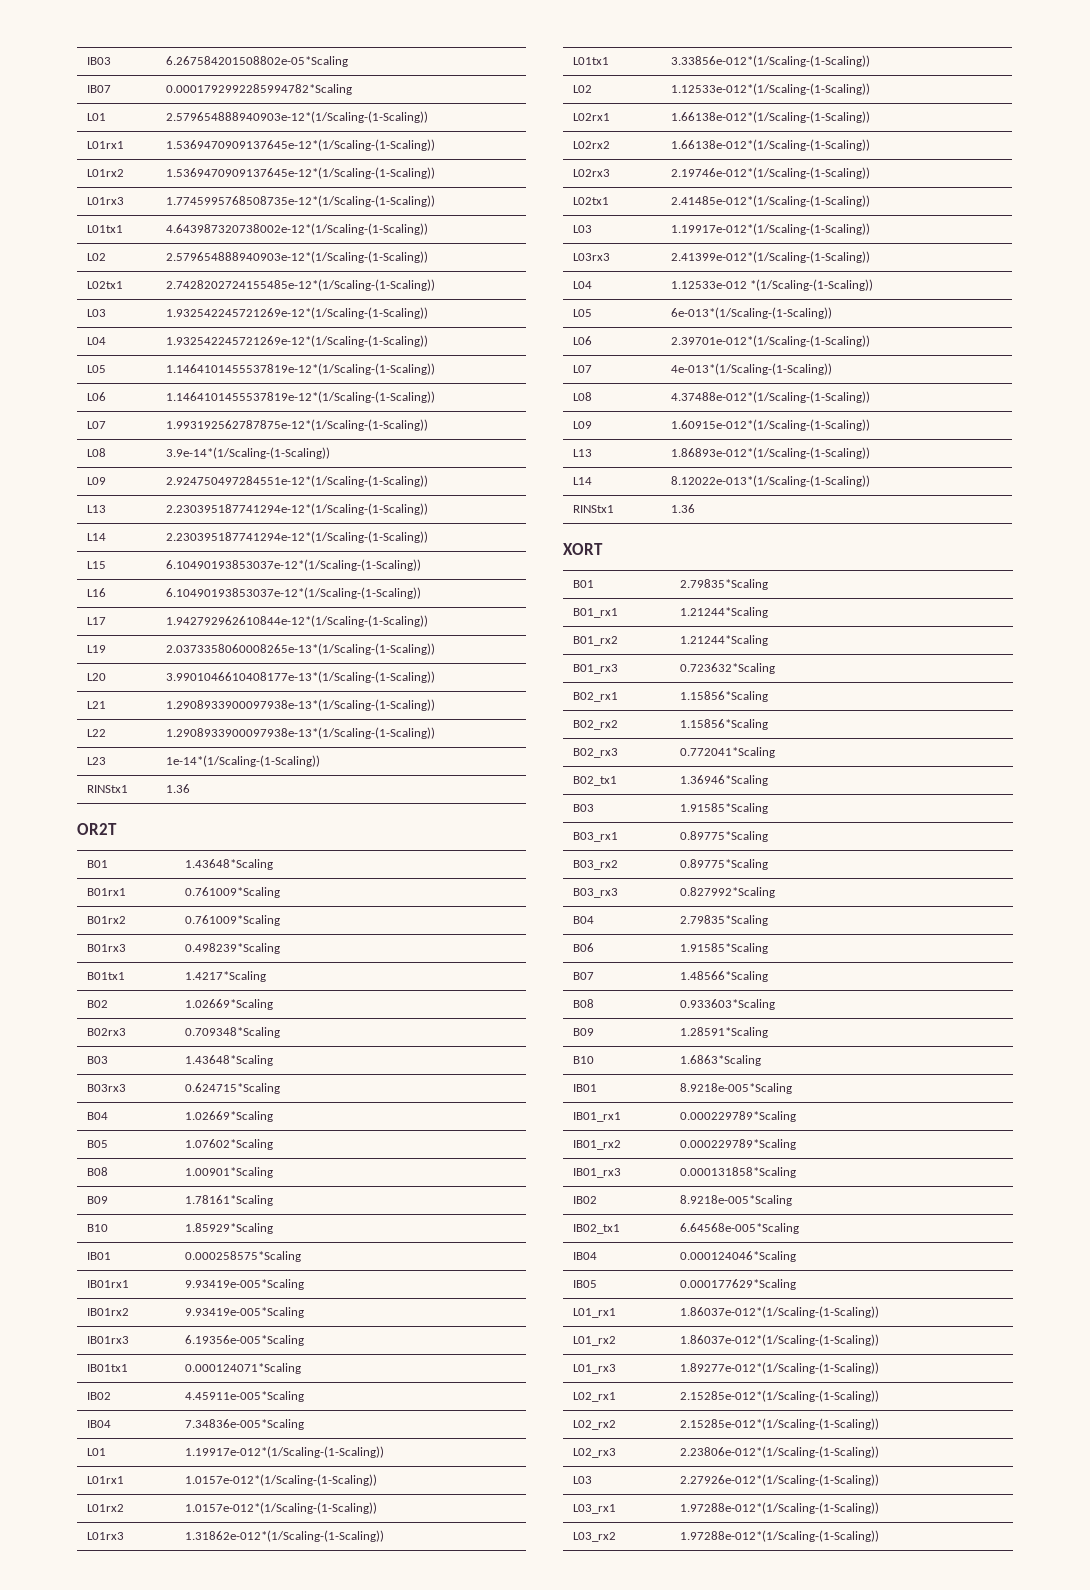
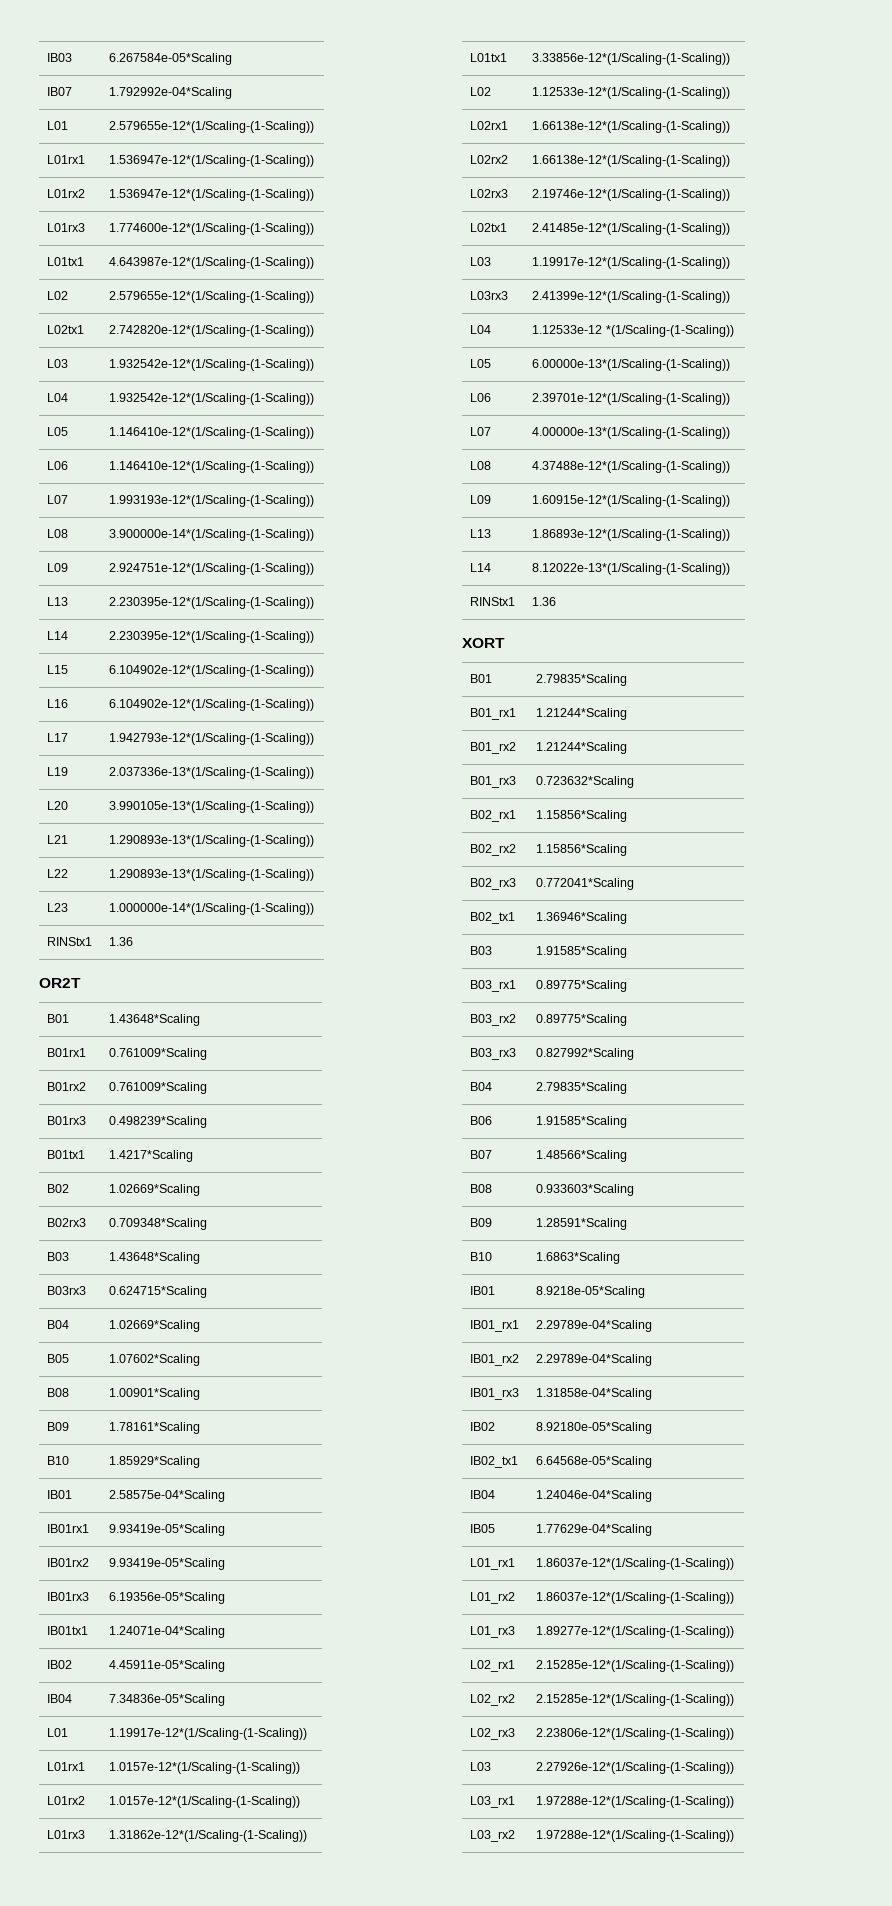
[165,56,348,67] 6.267584201508802e-05*Scaling -> [109,53,233,65] 6.267584e-05*Scaling
[165,84,352,95] [86,113,106,121] [165,111,428,123] [86,141,124,149] [165,139,435,151] [86,169,124,177] [165,167,435,179] [86,197,124,205] [165,195,435,207] [86,225,123,233] [165,223,428,235] [86,253,106,261] [165,251,428,263] [86,281,123,289] [165,279,435,291] [86,309,106,317] [165,307,428,319] [86,337,106,345] [165,335,428,347] [86,365,106,373] [165,363,435,375] [86,392,106,401] [165,391,435,403] [86,421,106,429] [165,419,428,431] [86,448,106,457] [165,447,330,459] [86,477,106,485] [165,475,428,487] [86,505,106,513] [165,503,428,515] [86,533,106,541] [165,531,428,543] 0.0001792992285994782*Scaling // L01 | 2.579654888940903e-12*(1/Scaling-(1-Scaling)) // L01rx1 | 1.5369470909137645e-12*(1/Scaling-(1-Scaling)) // L01rx2 | 1.5369470909137645e-12*(1/Scaling-(1-Scaling)) // L01rx3 | 1.7745995768508735e-12*(1/Scaling-(1-Scaling)) // L01tx1 | 4.643987320738002e-12*(1/Scaling-(1-Scaling)) // L02 | 2.579654888940903e-12*(1/Scaling-(1-Scaling)) // L02tx1 | 2.7428202724155485e-12*(1/Scaling-(1-Scaling)) // L03 | 1.932542245721269e-12*(1/Scaling-(1-Scaling)) // L04 | 1.932542245721269e-12*(1/Scaling-(1-Scaling)) // L05 | 1.1464101455537819e-12*(1/Scaling-(1-Scaling)) // L06 | 1.1464101455537819e-12*(1/Scaling-(1-Scaling)) // L07 | 1.993192562787875e-12*(1/Scaling-(1-Scaling)) // L08 | 3.9e-14*(1/Scaling-(1-Scaling)) // L09 | 2.924750497284551e-12*(1/Scaling-(1-Scaling)) // L13 | 2.230395187741294e-12*(1/Scaling-(1-Scaling)) // L14 | 2.230395187741294e-12*(1/Scaling-(1-Scaling)) -> [109,87,233,99] [47,121,69,130] [109,121,315,133] [47,155,86,164] [109,155,315,167] [47,189,86,198] [109,189,315,201] [47,223,86,232] [109,223,315,235] [47,257,85,266] [109,257,315,269] [47,291,69,300] [109,291,315,303] [47,325,85,334] [109,325,315,337] [47,359,69,368] [109,359,315,371] [47,393,69,402] [109,393,315,405] [47,427,69,436] [109,427,315,439] [47,461,69,470] [109,461,315,473] [47,495,69,504] [109,495,315,507] [47,529,69,538] [109,529,315,541] [47,563,69,572] [109,563,315,575] [47,597,69,606] [109,597,315,609] [47,631,69,640] [109,631,315,643] 1.792992e-04*Scaling // L01 | 2.579655e-12*(1/Scaling-(1-Scaling)) // L01rx1 | 1.536947e-12*(1/Scaling-(1-Scaling)) // L01rx2 | 1.536947e-12*(1/Scaling-(1-Scaling)) // L01rx3 | 1.774600e-12*(1/Scaling-(1-Scaling)) // L01tx1 | 4.643987e-12*(1/Scaling-(1-Scaling)) // L02 | 2.579655e-12*(1/Scaling-(1-Scaling)) // L02tx1 | 2.742820e-12*(1/Scaling-(1-Scaling)) // L03 | 1.932542e-12*(1/Scaling-(1-Scaling)) // L04 | 1.932542e-12*(1/Scaling-(1-Scaling)) // L05 | 1.146410e-12*(1/Scaling-(1-Scaling)) // L06 | 1.146410e-12*(1/Scaling-(1-Scaling)) // L07 | 1.993193e-12*(1/Scaling-(1-Scaling)) // L08 | 3.900000e-14*(1/Scaling-(1-Scaling)) // L09 | 2.924751e-12*(1/Scaling-(1-Scaling)) // L13 | 2.230395e-12*(1/Scaling-(1-Scaling)) // L14 | 2.230395e-12*(1/Scaling-(1-Scaling))
[165,559,421,571] 6.10490193853037e-12*(1/Scaling-(1-Scaling)) -> [109,665,315,677] 6.104902e-12*(1/Scaling-(1-Scaling))
[165,587,421,599] 6.10490193853037e-12*(1/Scaling-(1-Scaling)) -> [109,699,315,711] 6.104902e-12*(1/Scaling-(1-Scaling))
[165,615,428,627] 1.942792962610844e-12*(1/Scaling-(1-Scaling)) -> [109,733,315,745] 1.942793e-12*(1/Scaling-(1-Scaling))
[165,643,435,655] 2.0373358060008265e-13*(1/Scaling-(1-Scaling)) -> [109,767,315,779] 2.037336e-13*(1/Scaling-(1-Scaling))
[165,671,435,683] 3.9901046610408177e-13*(1/Scaling-(1-Scaling)) -> [109,801,315,813] 3.990105e-13*(1/Scaling-(1-Scaling))
[165,699,435,711] 1.2908933900097938e-13*(1/Scaling-(1-Scaling)) -> [109,835,315,847] 1.290893e-13*(1/Scaling-(1-Scaling))
[165,727,435,739] 1.2908933900097938e-13*(1/Scaling-(1-Scaling)) -> [109,869,315,881] 1.290893e-13*(1/Scaling-(1-Scaling))
[165,755,320,767] 1e-14*(1/Scaling-(1-Scaling)) -> [109,903,315,915] 1.000000e-14*(1/Scaling-(1-Scaling))
[184,1251,301,1262] 0.000258575*Scaling -> [109,1490,226,1502] 2.58575e-04*Scaling
[184,1279,304,1290] 9.93419e-005*Scaling -> [109,1524,226,1536] 9.93419e-05*Scaling
[184,1307,304,1318] 9.93419e-005*Scaling -> [109,1558,226,1570] 9.93419e-05*Scaling
[184,1335,304,1346] 6.19356e-005*Scaling -> [109,1592,226,1604] 6.19356e-05*Scaling
[184,1363,301,1374] [86,1392,111,1400] [184,1391,304,1402] [86,1420,111,1428] [184,1419,304,1430] [86,1448,106,1456] [184,1446,384,1458] [86,1476,124,1484] [184,1474,377,1486] [86,1504,124,1512] [184,1502,377,1514] [86,1532,124,1540] [184,1530,384,1542] [572,57,609,65] [670,55,870,67] [572,85,592,93] [670,83,870,95] 0.000124071*Scaling // IB02 | 4.45911e-005*Scaling // IB04 | 7.34836e-005*Scaling // L01 | 1.19917e-012*(1/Scaling-(1-Scaling)) // L01rx1 | 1.0157e-012*(1/Scaling-(1-Scaling)) // L01rx2 | 1.0157e-012*(1/Scaling-(1-Scaling)) // L01rx3 | 1.31862e-012*(1/Scaling-(1-Scaling)) // L01tx1 | 3.33856e-012*(1/Scaling-(1-Scaling)) // L02 | 1.12533e-012*(1/Scaling-(1-Scaling)) -> [109,1626,226,1638] [47,1660,73,1669] [109,1660,226,1672] [47,1694,73,1703] [109,1694,226,1706] [47,1728,69,1737] [109,1728,308,1740] [47,1762,86,1771] [109,1762,301,1774] [47,1796,86,1805] [109,1796,301,1808] [47,1830,86,1839] [109,1830,308,1842] [470,53,508,62] [532,53,731,65] [470,87,492,96] [532,87,731,99] 1.24071e-04*Scaling // IB02 | 4.45911e-05*Scaling // IB04 | 7.34836e-05*Scaling // L01 | 1.19917e-12*(1/Scaling-(1-Scaling)) // L01rx1 | 1.0157e-12*(1/Scaling-(1-Scaling)) // L01rx2 | 1.0157e-12*(1/Scaling-(1-Scaling)) // L01rx3 | 1.31862e-12*(1/Scaling-(1-Scaling)) // L01tx1 | 3.33856e-12*(1/Scaling-(1-Scaling)) // L02 | 1.12533e-12*(1/Scaling-(1-Scaling))
[670,111,870,123] 1.66138e-012*(1/Scaling-(1-Scaling)) -> [532,121,731,133] 1.66138e-12*(1/Scaling-(1-Scaling))
[670,139,870,151] 1.66138e-012*(1/Scaling-(1-Scaling)) -> [532,155,731,167] 1.66138e-12*(1/Scaling-(1-Scaling))
[670,167,870,179] [572,197,609,205] [670,195,870,207] [572,225,592,233] [670,223,870,235] 2.19746e-012*(1/Scaling-(1-Scaling)) // L02tx1 | 2.41485e-012*(1/Scaling-(1-Scaling)) // L03 | 1.19917e-012*(1/Scaling-(1-Scaling)) -> [532,189,731,201] [470,223,508,232] [532,223,731,235] [470,257,492,266] [532,257,731,269] 2.19746e-12*(1/Scaling-(1-Scaling)) // L02tx1 | 2.41485e-12*(1/Scaling-(1-Scaling)) // L03 | 1.19917e-12*(1/Scaling-(1-Scaling))
[670,251,870,263] [572,281,592,289] [670,281,747,289] 2.41399e-012*(1/Scaling-(1-Scaling)) // L04 | 1.12533e-012 -> [532,291,731,303] [470,325,492,334] [532,325,603,334] 2.41399e-12*(1/Scaling-(1-Scaling)) // L04 | 1.12533e-12
[670,307,832,319] [572,336,592,345] [670,335,870,347] [572,365,592,373] [670,363,832,375] [572,392,592,401] [670,391,870,403] [572,421,592,429] [670,419,870,431] [572,449,592,457] [670,447,870,459] [572,477,592,485] [670,475,870,487] 6e-013*(1/Scaling-(1-Scaling)) // L06 | 2.39701e-012*(1/Scaling-(1-Scaling)) // L07 | 4e-013*(1/Scaling-(1-Scaling)) // L08 | 4.37488e-012*(1/Scaling-(1-Scaling)) // L09 | 1.60915e-012*(1/Scaling-(1-Scaling)) // L13 | 1.86893e-012*(1/Scaling-(1-Scaling)) // L14 | 8.12022e-013*(1/Scaling-(1-Scaling)) -> [532,359,731,371] [470,393,492,402] [532,393,731,405] [470,427,492,436] [532,427,731,439] [470,461,492,470] [532,461,731,473] [470,495,492,504] [532,495,731,507] [470,529,492,538] [532,529,731,541] [470,563,492,572] [532,563,731,575] 6.00000e-13*(1/Scaling-(1-Scaling)) // L06 | 2.39701e-12*(1/Scaling-(1-Scaling)) // L07 | 4.00000e-13*(1/Scaling-(1-Scaling)) // L08 | 4.37488e-12*(1/Scaling-(1-Scaling)) // L09 | 1.60915e-12*(1/Scaling-(1-Scaling)) // L13 | 1.86893e-12*(1/Scaling-(1-Scaling)) // L14 | 8.12022e-13*(1/Scaling-(1-Scaling))
[679,1083,792,1094] 8.9218e-005*Scaling -> [536,1286,646,1298] 8.9218e-05*Scaling
[679,1111,796,1122] 0.000229789*Scaling -> [536,1320,653,1332] 2.29789e-04*Scaling
[679,1139,796,1150] 0.000229789*Scaling -> [536,1354,653,1366] 2.29789e-04*Scaling
[679,1167,796,1178] [572,1196,597,1204] [679,1195,792,1206] 0.000131858*Scaling // IB02 | 8.9218e-005*Scaling -> [536,1388,653,1400] [470,1422,496,1431] [536,1422,653,1434] 1.31858e-04*Scaling // IB02 | 8.92180e-05*Scaling
[679,1223,799,1234] [572,1252,597,1260] [679,1251,796,1262] 6.64568e-005*Scaling // IB04 | 0.000124046*Scaling -> [536,1456,653,1468] [470,1490,496,1499] [536,1490,653,1502] 6.64568e-05*Scaling // IB04 | 1.24046e-04*Scaling
[679,1279,796,1290] 0.000177629*Scaling -> [536,1524,653,1536] 1.77629e-04*Scaling
[679,1306,879,1318] 1.86037e-012*(1/Scaling-(1-Scaling)) -> [536,1558,735,1570] 1.86037e-12*(1/Scaling-(1-Scaling))
[679,1334,879,1346] 1.86037e-012*(1/Scaling-(1-Scaling)) -> [536,1592,735,1604] 1.86037e-12*(1/Scaling-(1-Scaling))
[679,1362,879,1374] 1.89277e-012*(1/Scaling-(1-Scaling)) -> [536,1626,735,1638] 1.89277e-12*(1/Scaling-(1-Scaling))
[679,1390,879,1402] 2.15285e-012*(1/Scaling-(1-Scaling)) -> [536,1660,735,1672] 2.15285e-12*(1/Scaling-(1-Scaling))
[679,1418,879,1430] 2.15285e-012*(1/Scaling-(1-Scaling)) -> [536,1694,735,1706] 2.15285e-12*(1/Scaling-(1-Scaling))
[679,1446,879,1458] [572,1476,592,1484] [679,1474,879,1486] 2.23806e-012*(1/Scaling-(1-Scaling)) // L03 | 2.27926e-012*(1/Scaling-(1-Scaling)) -> [536,1728,735,1740] [470,1762,492,1771] [536,1762,735,1774] 2.23806e-12*(1/Scaling-(1-Scaling)) // L03 | 2.27926e-12*(1/Scaling-(1-Scaling))
[679,1502,879,1514] 1.97288e-012*(1/Scaling-(1-Scaling)) -> [536,1796,735,1808] 1.97288e-12*(1/Scaling-(1-Scaling))
[679,1530,879,1542] 1.97288e-012*(1/Scaling-(1-Scaling)) -> [536,1830,735,1842] 1.97288e-12*(1/Scaling-(1-Scaling))

